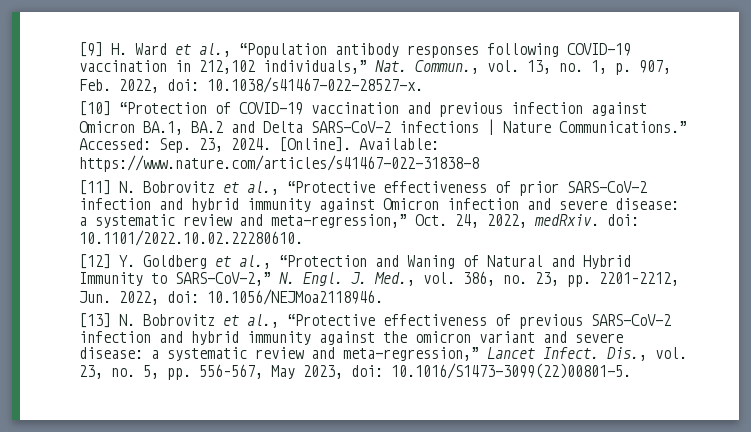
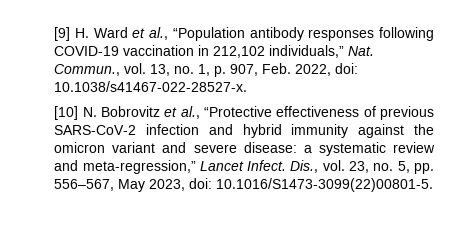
[118,102,647,117] [78,119,687,135] [78,137,439,153] [78,155,479,172] [78,180,647,196] [78,198,679,212] [78,214,639,228] [78,230,303,246] [78,254,631,269] [78,271,679,287] [78,289,383,305] [78,313,111,328] “Protection of COVID-19 vaccination and previous infection against Omicron BA.1, BA.2 and Delta SARS-CoV-2 infections | Nature Communications.” Accessed: Sep. 23, 2024. [Online]. Available: https://www.nature.com/articles/s41467-022-31838-8 // [11] N. Bobrovitz et al., “Protective effectiveness of prior SARS-CoV-2 infection and hybrid immunity against Omicron infection and severe disease: a systematic review and meta-regression,” Oct. 24, 2022, medRxiv. doi: 10.1101/2022.10.02.22280610. // [12] Y. Goldberg et al., “Protection and Waning of Natural and Hybrid Immunity to SARS-CoV-2,” N. Engl. J. Med., vol. 386, no. 23, pp. 2201–2212, Jun. 2022, doi: 10.1056/NEJMoa2118946. // [13] -> (79, 113) none

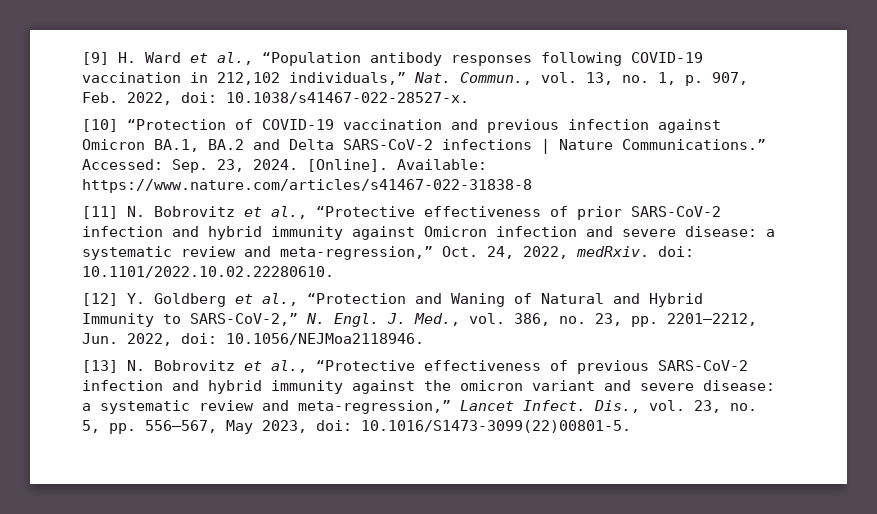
(79, 113) none -> [126,119,721,133] [81,139,766,154] [81,159,487,173] [81,179,532,193] [81,206,721,220] [81,226,775,240] [81,246,694,260] [81,266,334,278] [81,293,703,307] [81,313,757,327] [81,333,424,346] [81,360,118,373] “Protection of COVID-19 vaccination and previous infection against Omicron BA.1, BA.2 and Delta SARS-CoV-2 infections | Nature Communications.” Accessed: Sep. 23, 2024. [Online]. Available: https://www.nature.com/articles/s41467-022-31838-8 // [11] N. Bobrovitz et al., “Protective effectiveness of prior SARS-CoV-2 infection and hybrid immunity against Omicron infection and severe disease: a systematic review and meta-regression,” Oct. 24, 2022, medRxiv. doi: 10.1101/2022.10.02.22280610. // [12] Y. Goldberg et al., “Protection and Waning of Natural and Hybrid Immunity to SARS-CoV-2,” N. Engl. J. Med., vol. 386, no. 23, pp. 2201–2212, Jun. 2022, doi: 10.1056/NEJMoa2118946. // [13]

